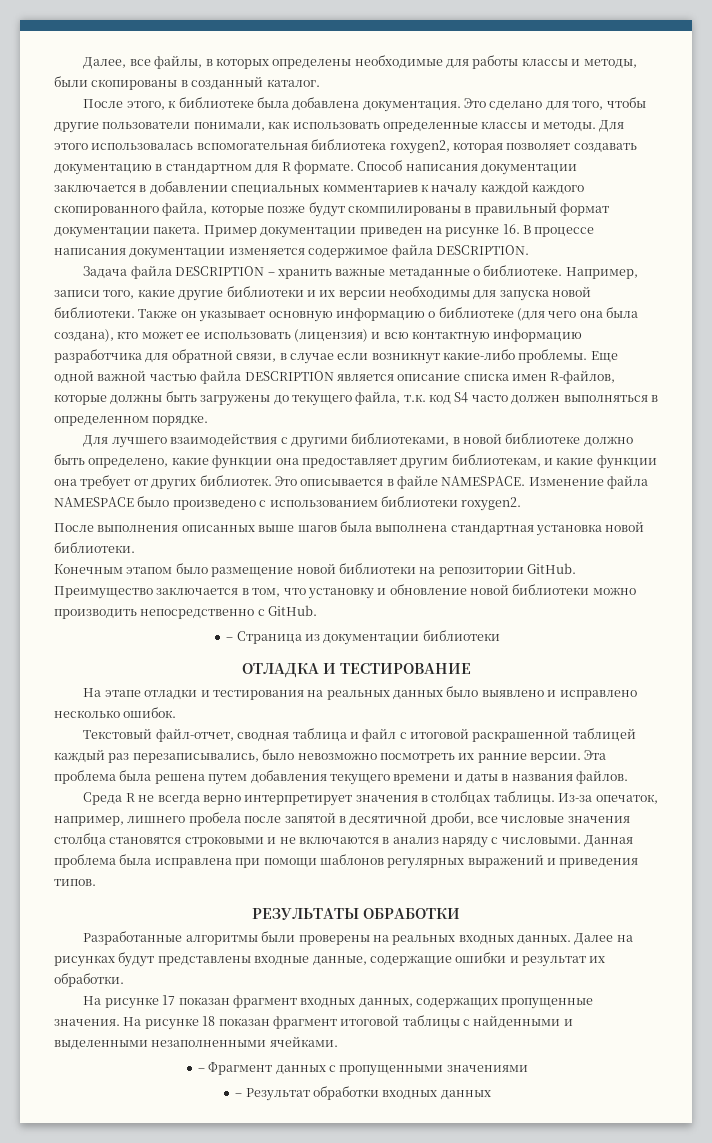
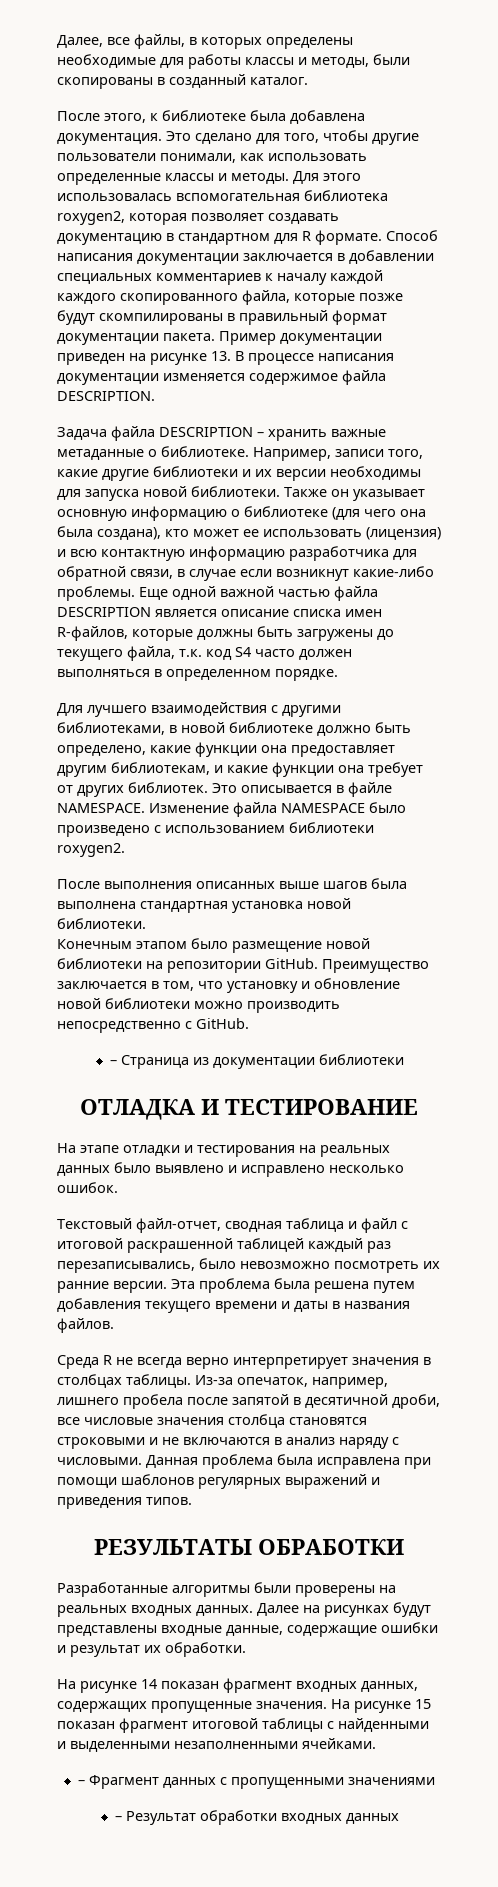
[502,224,520,234] 16. -> [211,351,231,361] 13.
[162,995,176,1005] 17 -> [141,1679,157,1689] 14
[202,1016,216,1026] 18 -> [415,1699,431,1709] 15

